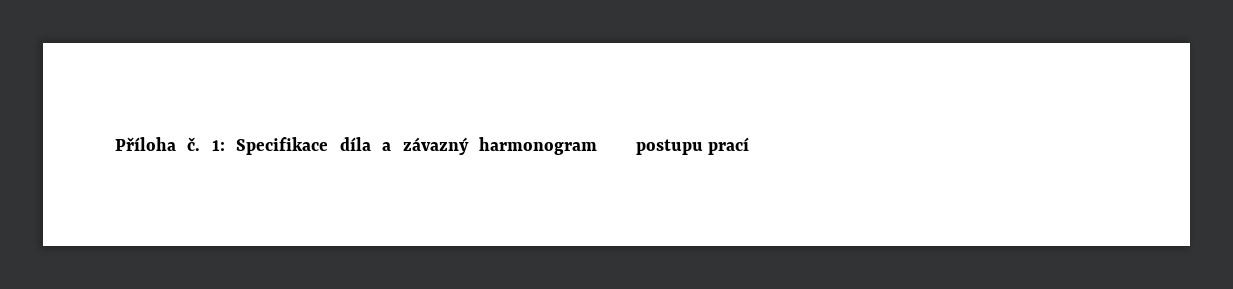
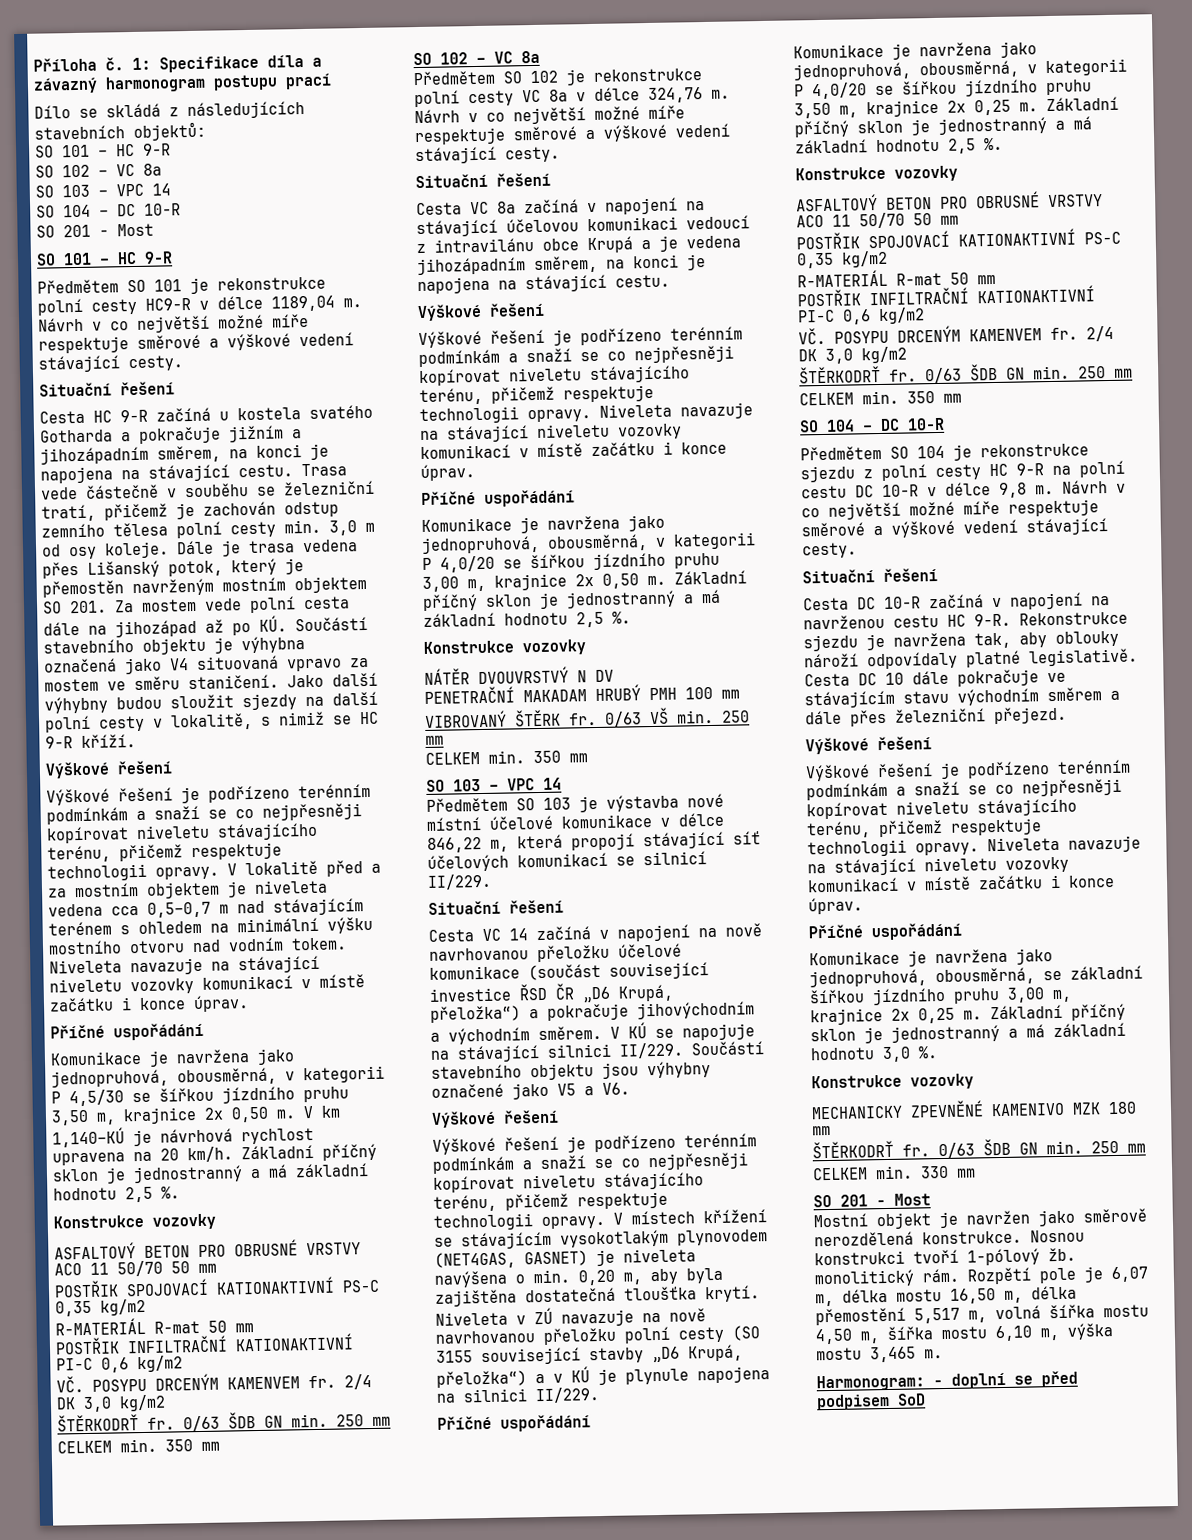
(750, 146) none -> [34,100,305,120] [34,121,206,141] [35,143,171,158] [35,163,162,178] [35,183,171,198] [36,203,181,218] [36,223,154,238] [36,251,173,266] [37,276,326,295] [37,295,362,316] [38,313,309,333] [38,332,354,354] [38,355,183,373] [39,381,175,397] [39,404,373,424] [39,425,302,444] [40,443,329,465] [40,463,347,484] [40,480,375,500] [41,501,339,522] [41,519,375,539] [41,539,358,560] [42,558,304,579] [42,575,367,598] [42,596,350,614] [43,615,368,638] [43,636,305,655] [43,655,369,675] [44,672,378,692] [44,691,378,714] [44,711,379,733] [45,734,136,749] [45,760,172,779] [46,783,371,806] [46,803,362,825] [46,822,318,844] [47,842,282,863] [47,860,381,882] [47,879,328,899] [48,898,364,918] [48,916,373,936] [48,937,347,955] [49,955,320,976] [49,974,365,995] [49,995,249,1013] [50,1022,204,1041] [50,1048,295,1067] [51,1065,385,1088] [51,1086,349,1107] [51,1105,341,1126] [52,1127,314,1148] [52,1143,377,1166] [52,1163,369,1184] [53,1186,180,1203] [53,1213,216,1230] [54,1239,361,1260] [54,1260,217,1277] [54,1276,380,1298] [55,1298,146,1317] [55,1317,254,1336] [55,1333,354,1355] [56,1355,183,1373] [56,1373,372,1393] [56,1394,166,1413] [57,1412,391,1432] [57,1438,220,1454] [413,50,540,66] [413,68,702,86] [414,87,730,108] [414,105,685,125] [414,123,730,146] [415,146,560,165] [415,172,551,189] [416,197,705,216] [416,215,750,238] [416,235,741,254] [417,254,706,276] [417,274,670,295] [417,302,545,322] [418,326,743,349] [418,345,734,368] [418,365,690,387] [419,384,654,406] [419,402,753,425] [420,423,682,443] [420,441,727,460] [420,464,475,482] [421,489,575,507] [421,514,665,534] [421,532,756,555] [422,552,720,573] [422,570,747,592] [422,589,721,611] [423,611,631,628] [423,639,586,656] [424,666,614,685] [424,684,740,704] [424,707,750,728] [425,735,444,745] [425,750,588,765] [426,777,562,792] [426,793,724,813] [426,812,724,831] [427,831,761,853] [427,851,707,872] [427,873,492,890] [428,899,564,915] [428,923,762,942] [429,943,682,963] [429,962,709,981] [429,983,674,1003] [430,1001,755,1023] [430,1022,755,1045] [430,1041,764,1063] [431,1061,711,1081] [431,1082,630,1100] [431,1109,559,1128] [432,1133,757,1155] [432,1152,748,1174] [433,1172,704,1193] [433,1191,668,1212] [433,1209,767,1231] [434,1229,768,1250] [434,1248,696,1269] [434,1267,723,1288] [435,1285,760,1307] [435,1307,706,1327] [435,1325,760,1345] [436,1344,743,1366] [436,1366,770,1388] [436,1387,600,1404] [437,1414,591,1432] [793,41,1037,60] [793,58,1127,81] [794,79,1092,100] [794,96,1119,119] [794,116,1092,138] [795,137,1003,154] [795,165,958,182] [796,191,1103,212] [796,212,959,229] [796,228,1121,250] [797,250,888,269] [797,269,996,288] [797,285,1095,307] [798,307,925,325] [798,325,1114,345] [798,346,907,364] [799,363,1133,384] [799,390,962,406] [799,417,945,433] [800,443,1089,461] [800,460,1125,483] [801,480,1126,499] [801,499,1099,520] [801,518,1108,538] [802,542,857,559] [802,568,938,584] [803,592,1110,611] [803,611,1128,630] [803,630,1119,652] [804,648,1138,670] [804,669,1066,687] [804,687,1120,709] [805,706,1067,727] [805,736,932,755] [805,759,1131,782] [806,778,1122,801] [806,798,1077,820] [806,818,1042,839] [807,835,1141,858] [807,856,1069,876] [807,874,1115,893] [808,897,863,915] [808,922,962,941] [809,948,1053,967] [809,965,1143,988] [809,987,1072,1006] [810,1003,1126,1026] [810,1022,1126,1044] [810,1046,938,1063] [811,1073,974,1090] [811,1100,1137,1120] [812,1125,831,1136] [812,1138,1146,1159] [812,1165,976,1181] [813,1193,931,1208] [813,1208,1147,1230] [814,1229,1085,1247] [814,1247,1076,1266] [814,1266,1149,1288] [815,1285,1077,1307] [815,1304,1149,1326] [815,1323,1114,1345] [816,1346,943,1363] [816,1370,1078,1392] [816,1393,926,1411] // Dílo se skládá z následujících stavebních objektů: // SO 101 – HC 9-R // SO 102 – VC 8a // SO 103 – VPC 14 // SO 104 – DC 10-R // SO 201 - Most // SO 101 – HC 9-R // Předmětem SO 101 je rekonstrukce polní cesty HC9-R v délce 1189,04 m. Návrh v co největší možné míře respektuje směrové a výškové vedení stávající cesty. // Situační řešení // Cesta HC 9-R začíná u kostela svatého Gotharda a pokračuje jižním a jihozápadním směrem, na konci je napojena na stávající cestu. Trasa vede částečně v souběhu se železniční tratí, přičemž je zachován odstup zemního tělesa polní cesty min. 3,0 m od osy koleje. Dále je trasa vedena přes Lišanský potok, který je přemostěn navrženým mostním objektem SO 201. Za mostem vede polní cesta dále na jihozápad až po KÚ. Součástí stavebního objektu je výhybna označená jako V4 situovaná vpravo za mostem ve směru staničení. Jako další výhybny budou sloužit sjezdy na další polní cesty v lokalitě, s nimiž se HC 9-R kříží. // Výškové řešení // Výškové řešení je podřízeno terénním podmínkám a snaží se co nejpřesněji kopírovat niveletu stávajícího terénu, přičemž respektuje technologii opravy. V lokalitě před a za mostním objektem je niveleta vedena cca 0,5–0,7 m nad stávajícím terénem s ohledem na minimální výšku mostního otvoru nad vodním tokem. Niveleta navazuje na stávající niveletu vozovky komunikací v místě začátku i konce úprav. // Příčné uspořádání // Komunikace je navržena jako jednopruhová, obousměrná, v kategorii P 4,5/30 se šířkou jízdního pruhu 3,50 m, krajnice 2x 0,50 m. V km 1,140–KÚ je návrhová rychlost upravena na 20 km/h. Základní příčný sklon je jednostranný a má základní hodnotu 2,5 %. // Konstrukce vozovky // ASFALTOVÝ BETON PRO OBRUSNÉ VRSTVY ACO 11 50/70 50 mm // POSTŘIK SPOJOVACÍ KATIONAKTIVNÍ PS-C 0,35 kg/m2 // R-MATERIÁL R-mat 50 mm // POSTŘIK INFILTRAČNÍ KATIONAKTIVNÍ PI-C 0,6 kg/m2 // VČ. POSYPU DRCENÝM KAMENVEM fr. 2/4 DK 3,0 kg/m2 // ŠTĚRKODRŤ fr. 0/63 ŠDB GN min. 250 mm // CELKEM min. 350 mm // SO 102 – VC 8a // Předmětem SO 102 je rekonstrukce polní cesty VC 8a v délce 324,76 m. Návrh v co největší možné míře respektuje směrové a výškové vedení stávající cesty. // Situační řešení // Cesta VC 8a začíná v napojení na stávající účelovou komunikaci vedoucí z intravilánu obce Krupá a je vedena jihozápadním směrem, na konci je napojena na stávající cestu. // Výškové řešení // Výškové řešení je podřízeno terénním podmínkám a snaží se co nejpřesněji kopírovat niveletu stávajícího terénu, přičemž respektuje technologii opravy. Niveleta navazuje na stávající niveletu vozovky komunikací v místě začátku i konce úprav. // Příčné uspořádání // Komunikace je navržena jako jednopruhová, obousměrná, v kategorii P 4,0/20 se šířkou jízdního pruhu 3,00 m, krajnice 2x 0,50 m. Základní příčný sklon je jednostranný a má základní hodnotu 2,5 %. // Konstrukce vozovky // NÁTĚR DVOUVRSTVÝ N DV // PENETRAČNÍ MAKADAM HRUBÝ PMH 100 mm // VIBROVANÝ ŠTĚRK fr. 0/63 VŠ min. 250 mm // CELKEM min. 350 mm // SO 103 – VPC 14 // Předmětem SO 103 je výstavba nové místní účelové komunikace v délce 846,22 m, která propojí stávající síť účelových komunikací se silnicí II/229. // Situační řešení // Cesta VC 14 začíná v napojení na nově navrhovanou přeložku účelové komunikace (součást související investice ŘSD ČR „D6 Krupá, přeložka“) a pokračuje jihovýchodním a východním směrem. V KÚ se napojuje na stávající silnici II/229. Součástí stavebního objektu jsou výhybny označené jako V5 a V6. // Výškové řešení // Výškové řešení je podřízeno terénním podmínkám a snaží se co nejpřesněji kopírovat niveletu stávajícího terénu, přičemž respektuje technologii opravy. V místech křížení se stávajícím vysokotlakým plynovodem (NET4GAS, GASNET) je niveleta navýšena o min. 0,20 m, aby byla zajištěna dostatečná tloušťka krytí. Niveleta v ZÚ navazuje na nově navrhovanou přeložku polní cesty (SO 3155 související stavby „D6 Krupá, přeložka“) a v KÚ je plynule napojena na silnici II/229. // Příčné uspořádání // Komunikace je navržena jako jednopruhová, obousměrná, v kategorii P 4,0/20 se šířkou jízdního pruhu 3,50 m, krajnice 2x 0,25 m. Základní příčný sklon je jednostranný a má základní hodnotu 2,5 %. // Konstrukce vozovky // ASFALTOVÝ BETON PRO OBRUSNÉ VRSTVY ACO 11 50/70 50 mm // POSTŘIK SPOJOVACÍ KATIONAKTIVNÍ PS-C 0,35 kg/m2 // R-MATERIÁL R-mat 50 mm // POSTŘIK INFILTRAČNÍ KATIONAKTIVNÍ PI-C 0,6 kg/m2 // VČ. POSYPU DRCENÝM KAMENVEM fr. 2/4 DK 3,0 kg/m2 // ŠTĚRKODRŤ fr. 0/63 ŠDB GN min. 250 mm // CELKEM min. 350 mm // SO 104 – DC 10-R // Předmětem SO 104 je rekonstrukce sjezdu z polní cesty HC 9-R na polní cestu DC 10-R v délce 9,8 m. Návrh v co největší možné míře respektuje směrové a výškové vedení stávající cesty. // Situační řešení // Cesta DC 10-R začíná v napojení na navrženou cestu HC 9-R. Rekonstrukce sjezdu je navržena tak, aby oblouky nároží odpovídaly platné legislativě. Cesta DC 10 dále pokračuje ve stávajícím stavu východním směrem a dále přes železniční přejezd. // Výškové řešení // Výškové řešení je podřízeno terénním podmínkám a snaží se co nejpřesněji kopírovat niveletu stávajícího terénu, přičemž respektuje technologii opravy. Niveleta navazuje na stávající niveletu vozovky komunikací v místě začátku i konce úprav. // Příčné uspořádání // Komunikace je navržena jako jednopruhová, obousměrná, se základní šířkou jízdního pruhu 3,00 m, krajnice 2x 0,25 m. Základní příčný sklon je jednostranný a má základní hodnotu 3,0 %. // Konstrukce vozovky // MECHANICKY ZPEVNĚNÉ KAMENIVO MZK 180 mm // ŠTĚRKODRŤ fr. 0/63 ŠDB GN min. 250 mm // CELKEM min. 330 mm // SO 201 - Most // Mostní objekt je navržen jako směrově nerozdělená konstrukce. Nosnou konstrukci tvoří 1-pólový žb. monolitický rám. Rozpětí pole je 6,07 m, délka mostu 16,50 m, délka přemostění 5,517 m, volná šířka mostu 4,50 m, šířka mostu 6,10 m, výška mostu 3,465 m. // Harmonogram: - doplní se před podpisem SoD

